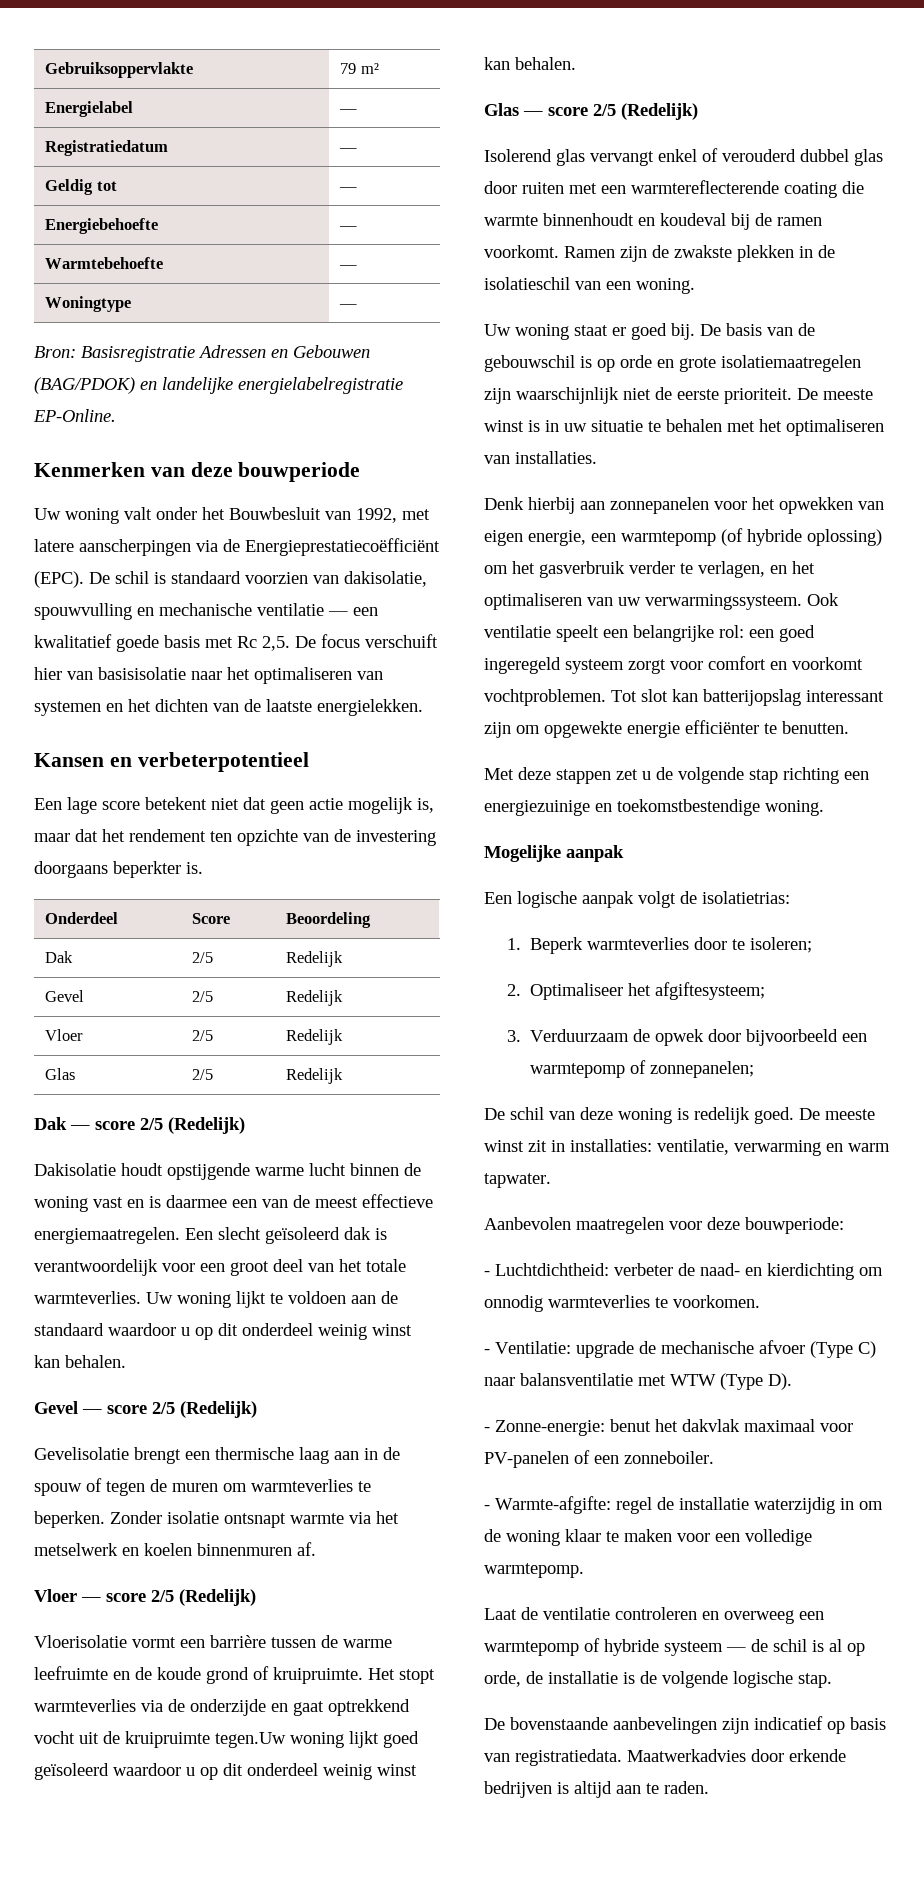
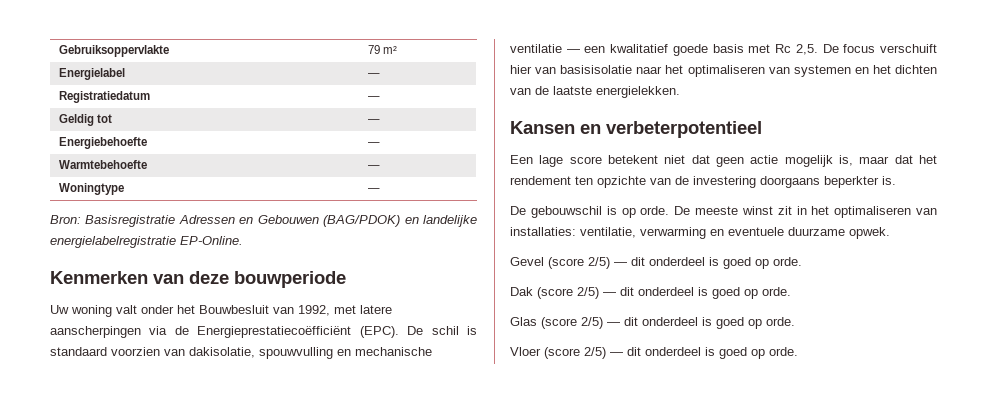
[45,912,119,924] [192,913,231,924] [286,912,372,928] [45,951,74,963] [192,952,214,963] [286,951,344,967] [45,990,85,1002] [192,991,214,1002] [286,990,344,1006] [45,1029,84,1041] [192,1030,214,1041] [286,1029,344,1045] [45,1068,76,1080] [192,1069,214,1080] [286,1068,344,1084] [34,1117,245,1134] [34,1163,421,1180] [34,1194,433,1212] [34,1227,387,1244] [34,1259,406,1276] [34,1291,398,1308] [34,1323,412,1340] [34,1355,126,1368] [34,1401,257,1418] [34,1447,400,1464] [34,1478,371,1496] [34,1511,399,1528] [34,1542,316,1556] [34,1589,256,1606] [34,1635,392,1648] [34,1666,435,1684] [34,1699,410,1716] [34,1731,419,1748] [34,1763,417,1780] [484,57,576,70] [484,103,698,120] [484,148,883,166] [484,180,864,198] [484,213,822,230] [484,245,835,262] [484,277,695,294] [484,323,815,340] [484,355,861,372] [484,387,873,404] [484,419,884,436] [484,451,597,464] [484,497,884,514] [484,528,882,546] [484,561,815,578] [484,593,839,610] [484,625,815,642] [484,656,863,674] [484,689,884,706] [484,720,849,738] [484,767,869,784] [484,799,824,816] [484,845,624,862] [484,891,790,908] [506,937,812,954] [506,982,765,1000] [506,1029,867,1046] [529,1060,754,1078] [484,1107,794,1124] // Onderdeel | Score | Beoordeling // Dak | 2/5 | Redelijk // Gevel | 2/5 | Redelijk // Vloer | 2/5 | Redelijk // Glas | 2/5 | Redelijk // Dak — score 2/5 (Redelijk) // Dakisolatie houdt opstijgende warme lucht binnen de woning vast en is daarmee een van de meest effectieve energiemaatregelen. Een slecht geïsoleerd dak is verantwoordelijk voor een groot deel van het totale warmteverlies. Uw woning lijkt te voldoen aan de standaard waardoor u op dit onderdeel weinig winst kan behalen. // Gevel — score 2/5 (Redelijk) // Gevelisolatie brengt een thermische laag aan in de spouw of tegen de muren om warmteverlies te beperken. Zonder isolatie ontsnapt warmte via het metselwerk en koelen binnenmuren af. // Vloer — score 2/5 (Redelijk) // Vloerisolatie vormt een barrière tussen de warme leefruimte en de koude grond of kruipruimte. Het stopt warmteverlies via de onderzijde en gaat optrekkend vocht uit de kruipruimte tegen.Uw woning lijkt goed geïsoleerd waardoor u op dit onderdeel weinig winst kan behalen. // Glas — score 2/5 (Redelijk) // Isolerend glas vervangt enkel of verouderd dubbel glas door ruiten met een warmtereflecterende coating die warmte binnenhoudt en koudeval bij de ramen voorkomt. Ramen zijn de zwakste plekken in de isolatieschil van een woning. // Uw woning staat er goed bij. De basis van de gebouwschil is op orde en grote isolatiemaatregelen zijn waarschijnlijk niet de eerste prioriteit. De meeste winst is in uw situatie te behalen met het optimaliseren van installaties. // Denk hierbij aan zonnepanelen voor het opwekken van eigen energie, een warmtepomp (of hybride oplossing) om het gasverbruik verder te verlagen, en het optimaliseren van uw verwarmingssysteem. Ook ventilatie speelt een belangrijke rol: een goed ingeregeld systeem zorgt voor comfort en voorkomt vochtproblemen. Tot slot kan batterijopslag interessant zijn om opgewekte energie efficiënter te benutten. // Met deze stappen zet u de volgende stap richting een energiezuinige en toekomstbestendige woning. // Mogelijke aanpak // Een logische aanpak volgt de isolatietrias: // 1. Beperk warmteverlies door te isoleren; // 2. Optimaliseer het afgiftesysteem; // 3. Verduurzaam de opwek door bijvoorbeeld een warmtepomp of zonnepanelen; // De schil van deze woning is redelijk goed. -> [510,206,670,218] // De gebouwschil is op orde.
(565, 1146) none -> [811,206,937,218] het optimaliseren van
[848,1143,890,1152] [484,1173,551,1188] [484,1217,844,1234] [484,1263,883,1280] [484,1295,760,1312] [484,1340,876,1358] [484,1373,792,1390] [484,1419,853,1436] [484,1450,714,1468] [484,1496,883,1514] [484,1529,812,1546] [484,1563,584,1578] [484,1607,824,1624] [484,1638,865,1656] [484,1671,832,1688] [484,1716,886,1734] [484,1749,846,1766] [484,1781,709,1798] warm tapwater. // Aanbevolen maatregelen voor deze bouwperiode: // - Luchtdichtheid: verbeter de naad- en kierdichting om onnodig warmteverlies te voorkomen. // - Ventilatie: upgrade de mechanische afvoer (Type C) naar balansventilatie met WTW (Type D). // - Zonne-energie: benut het dakvlak maximaal voor PV-panelen of een zonneboiler. // - Warmte-afgifte: regel de installatie waterzijdig in om de woning klaar te maken voor een volledige warmtepomp. // Laat de ventilatie controleren en overweeg een warmtepomp of hybride systeem — de schil is al op orde, de installatie is de volgende logische stap. // De bovenstaande aanbevelingen zijn indicatief op basis van registratiedata. Maatwerkadvies door erkende bedrijven is altijd aan te raden. -> [728,227,890,239] [510,257,802,269] [510,287,791,299] [510,317,795,329] [510,347,798,359] eventuele duurzame opwek. // Gevel (score 2/5) — dit onderdeel is goed op orde. // Dak (score 2/5) — dit onderdeel is goed op orde. // Glas (score 2/5) — dit onderdeel is goed op orde. // Vloer (score 2/5) — dit onderdeel is goed op orde.

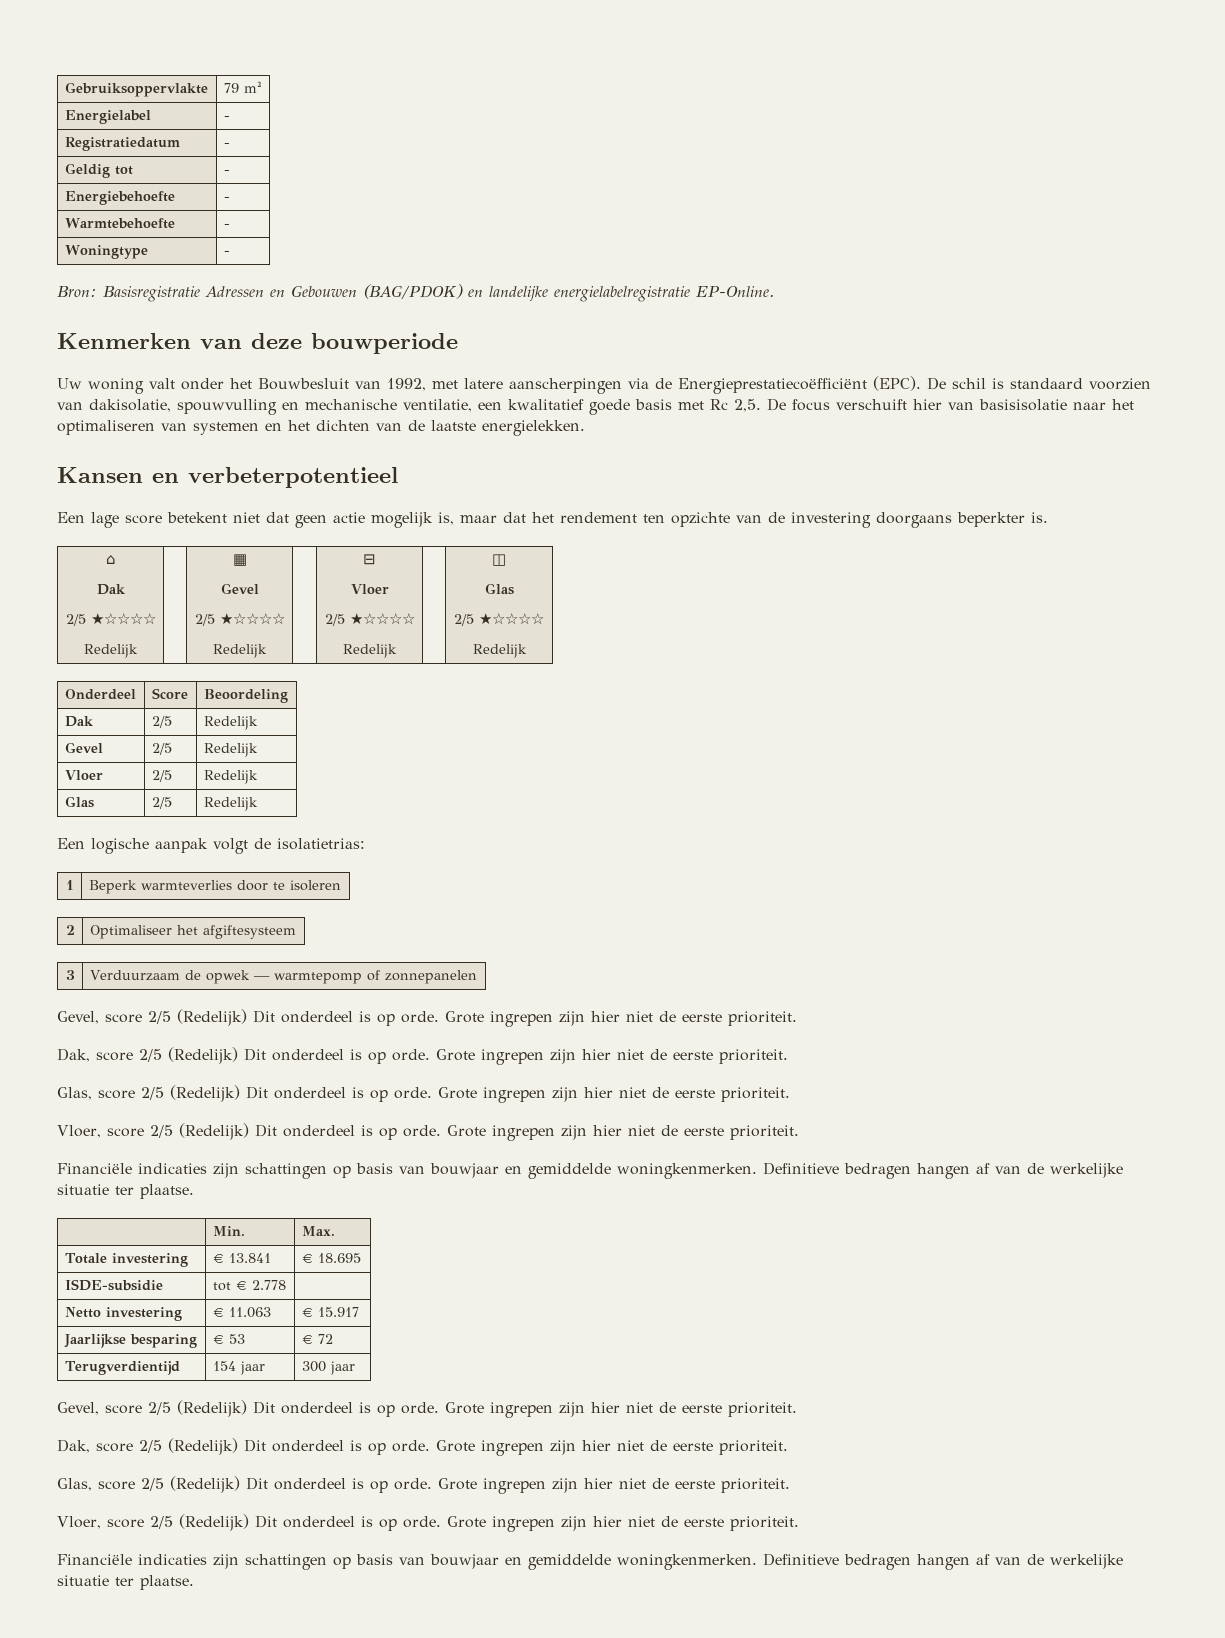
[367,73,380,77] — -> [223,116,230,120] -
[367,96,380,100] — -> [223,143,230,147] -
[367,119,380,123] — -> [223,170,230,174] -
[367,142,380,146] — -> [223,197,230,201] -
[367,165,380,169] — -> [223,224,230,228] -
[367,188,380,192] — -> [223,251,230,255] -
[510,44,580,53] ventilatie — -> [403,399,472,412] ventilatie,
[510,206,937,218] [510,227,890,239] [510,257,802,269] [510,287,791,299] [510,317,795,329] [510,347,798,359] // De gebouwschil is op orde. De meeste winst zit in het optimaliseren van installaties: ventilatie, verwarming en eventuele duurzame opwek. // Gevel (score 2/5) — dit onderdeel is goed op orde. // Dak (score 2/5) — dit onderdeel is goed op orde. // Glas (score 2/5) — dit onderdeel is goed op orde. // Vloer (score 2/5) — dit onderdeel is goed op orde. -> [105,555,116,564] [96,584,126,595] [65,613,156,626] [84,644,138,658] [232,554,247,566] [220,583,259,594] [194,613,285,626] [212,644,267,658] [363,554,376,565] [350,584,389,594] [324,613,415,626] [343,644,397,658] [492,554,506,566] [484,583,514,595] [454,613,544,626] [472,644,527,658] [64,689,136,700] [151,688,188,699] [203,689,288,703] [64,716,94,727] [151,716,172,728] [203,716,258,730] [64,742,103,753] [151,743,172,755] [203,743,258,757] [64,770,103,780] [151,770,172,782] [203,770,258,784] [64,796,94,808] [151,797,172,809] [203,797,258,811] [57,838,365,854] [65,880,74,890] [88,880,341,894] [65,925,75,935] [89,925,296,939] [65,970,75,980] [89,970,477,984] [57,1009,797,1027] [57,1047,788,1065] [57,1085,790,1103] [57,1123,799,1141] [57,1162,1123,1179] [57,1184,194,1199] [212,1226,245,1236] [301,1226,335,1236] [64,1253,188,1267] [212,1253,271,1263] [301,1253,361,1263] [64,1279,163,1291] [212,1280,286,1291] [64,1307,182,1321] [212,1307,271,1318] [301,1307,359,1317] [63,1334,197,1348] [212,1334,245,1344] [301,1334,333,1344] [64,1361,180,1375] [212,1361,265,1375] [301,1361,355,1375] [57,1400,797,1418] [57,1438,788,1456] [57,1476,790,1494] [57,1514,799,1532] [57,1553,1123,1570] [57,1575,194,1590] // ⌂ // Dak // 2/5 ★☆☆☆☆ // Redelijk | | ▦ // Gevel // 2/5 ★☆☆☆☆ // Redelijk | | ⊟ // Vloer // 2/5 ★☆☆☆☆ // Redelijk | | ◫ // Glas // 2/5 ★☆☆☆☆ // Redelijk // Onderdeel | Score | Beoordeling // Dak | 2/5 | Redelijk // Gevel | 2/5 | Redelijk // Vloer | 2/5 | Redelijk // Glas | 2/5 | Redelijk // Een logische aanpak volgt de isolatietrias: // 1 | Beperk warmteverlies door te isoleren // 2 | Optimaliseer het afgiftesysteem // 3 | Verduurzaam de opwek — warmtepomp of zonnepanelen // Gevel, score 2/5 (Redelijk) Dit onderdeel is op orde. Grote ingrepen zijn hier niet de eerste prioriteit. // Dak, score 2/5 (Redelijk) Dit onderdeel is op orde. Grote ingrepen zijn hier niet de eerste prioriteit. // Glas, score 2/5 (Redelijk) Dit onderdeel is op orde. Grote ingrepen zijn hier niet de eerste prioriteit. // Vloer, score 2/5 (Redelijk) Dit onderdeel is op orde. Grote ingrepen zijn hier niet de eerste prioriteit. // Financiële indicaties zijn schattingen op basis van bouwjaar en gemiddelde woningkenmerken. Definitieve bedragen hangen af van de werkelijke situatie ter plaatse. // | Min. | Max. // Totale investering | € 13.841 | € 18.695 // ISDE-subsidie | tot € 2.778 | // Netto investering | € 11.063 | € 15.917 // Jaarlijkse besparing | € 53 | € 72 // Terugverdientijd | 154 jaar | 300 jaar // Gevel, score 2/5 (Redelijk) Dit onderdeel is op orde. Grote ingrepen zijn hier niet de eerste prioriteit. // Dak, score 2/5 (Redelijk) Dit onderdeel is op orde. Grote ingrepen zijn hier niet de eerste prioriteit. // Glas, score 2/5 (Redelijk) Dit onderdeel is op orde. Grote ingrepen zijn hier niet de eerste prioriteit. // Vloer, score 2/5 (Redelijk) Dit onderdeel is op orde. Grote ingrepen zijn hier niet de eerste prioriteit. // Financiële indicaties zijn schattingen op basis van bouwjaar en gemiddelde woningkenmerken. Definitieve bedragen hangen af van de werkelijke situatie ter plaatse.

